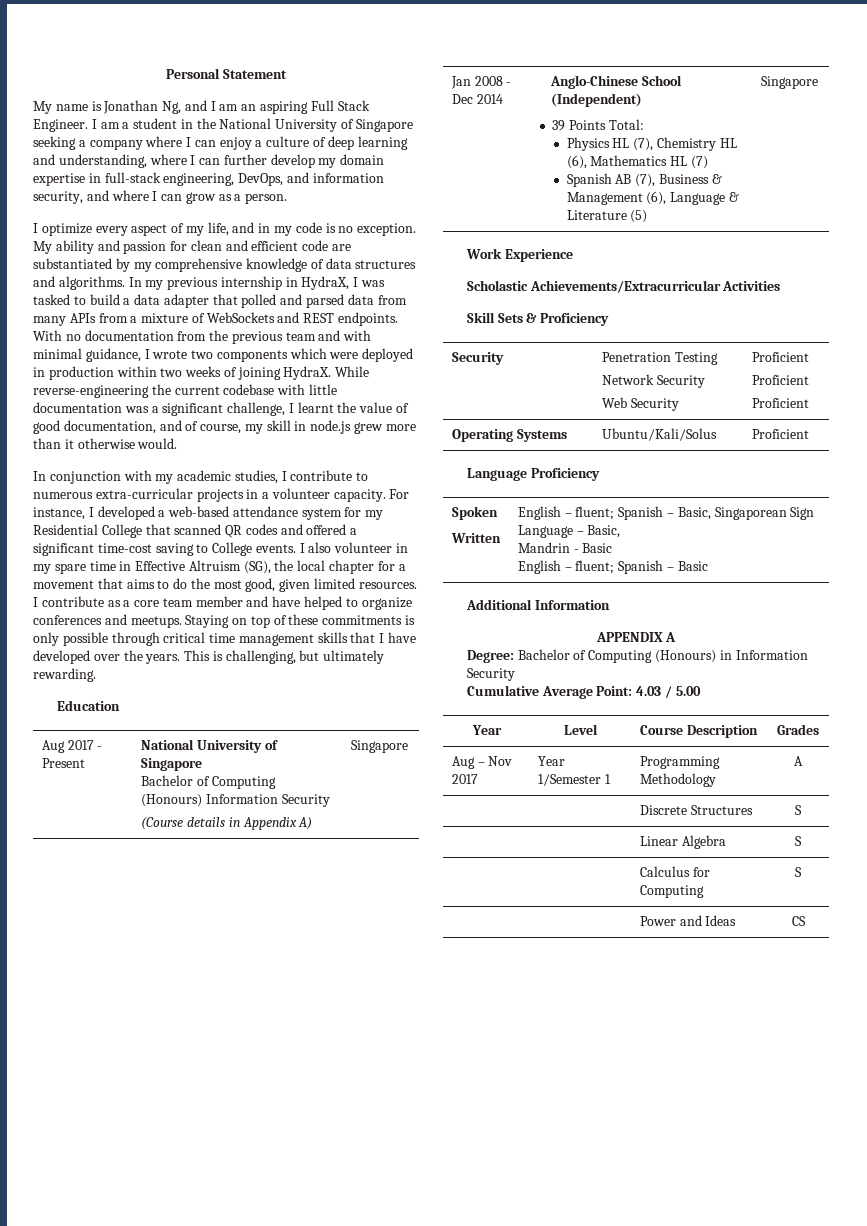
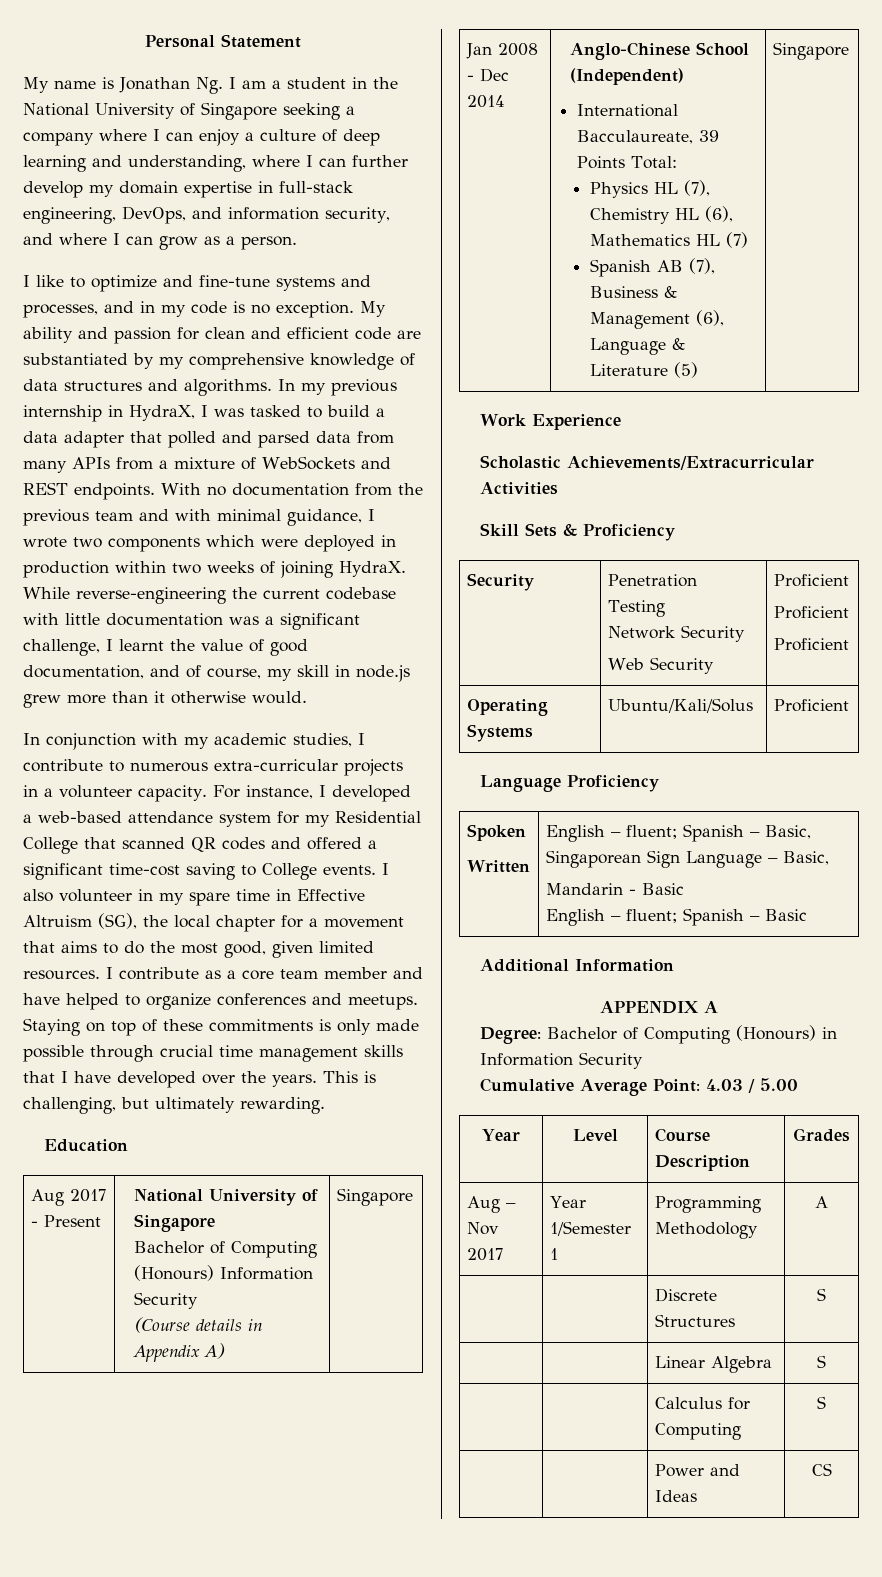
[162,100,370,114] [33,119,88,132] Ng, and I am an aspiring Full Stack Engineer. -> [196,77,223,94] Ng.
[41,222,229,236] optimize every aspect of my life, -> [36,275,371,292] [23,304,98,318] like to optimize and fine-tune systems and processes,
(59, 639) none -> [376,1019,419,1031] made
[163,632,206,643] critical -> [160,1045,213,1057] crucial
(643, 100) none -> [577,104,679,117] [577,130,694,144] International Bacculaureate,
[517,542,570,553] Mandrin -> [545,883,623,895] Mandarin

